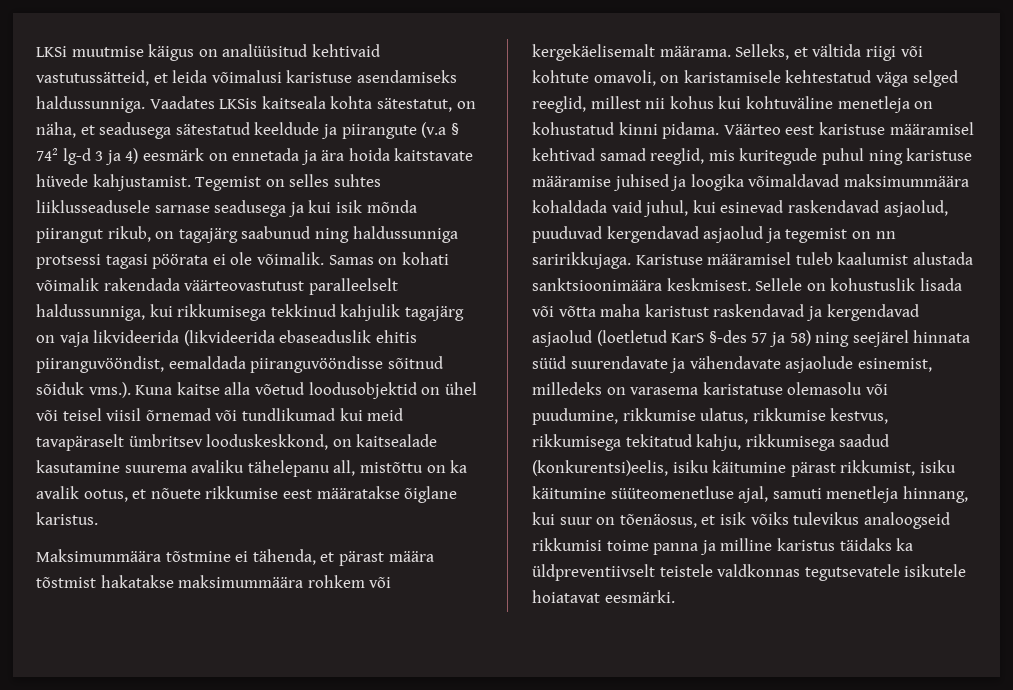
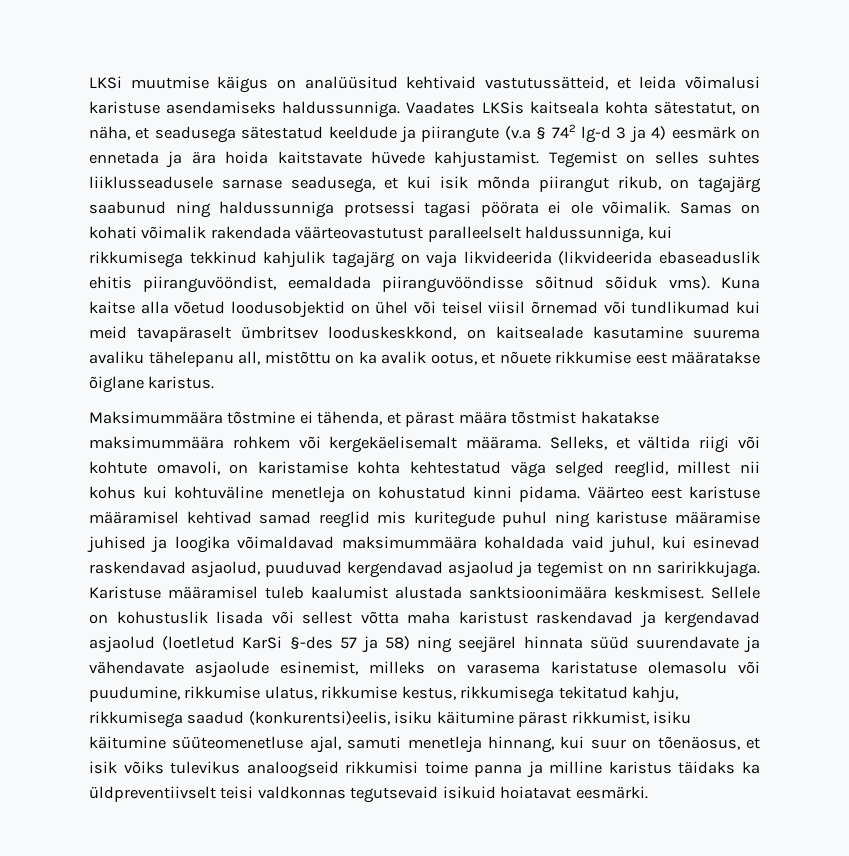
[214,200,304,217] seadusega ja -> [291,176,398,193] seadusega, et
[88,382,131,398] vms.). -> [668,276,710,290] vms).
[683,70,781,83] karistamisele -> [257,461,401,474] karistamise kohta
[650,148,705,165] reeglid, -> [318,511,370,528] reeglid
(554, 311) none -> [302,611,352,624] sellest
[671,333,705,343] KarS -> [242,636,283,649] KarSi
[532,382,602,395] milledeks -> [369,661,426,674] milleks
[830,408,889,424] kestvus, -> [401,686,456,700] kestus,
[659,564,967,581] teistele valdkonnas tegutsevatele isikutele -> [220,786,496,803] teisi valdkonnas tegutsevaid isikuid

